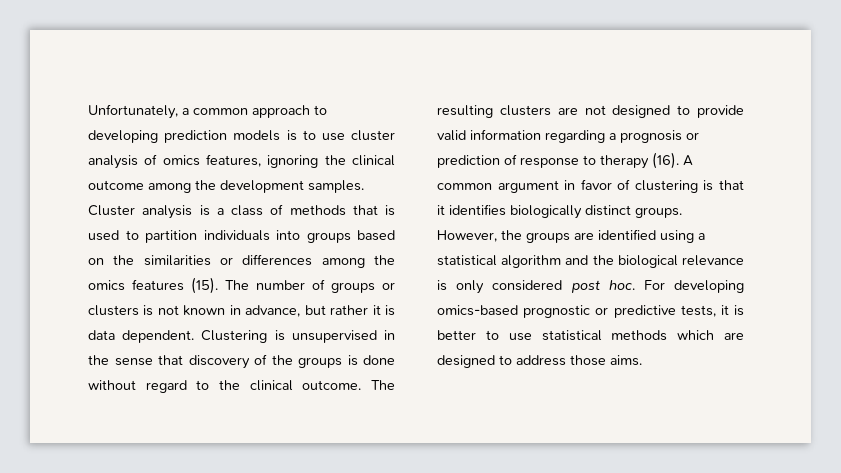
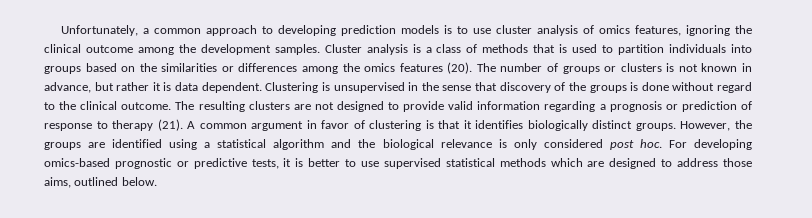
[191,277,218,294] (15). -> [447,62,473,74] (20).
[652,152,679,169] (16). -> [157,119,183,131] (21).
(532, 337) none -> [383,158,441,169] supervised
[610,355,642,366] aims. -> [44,177,157,188] aims, outlined below.

